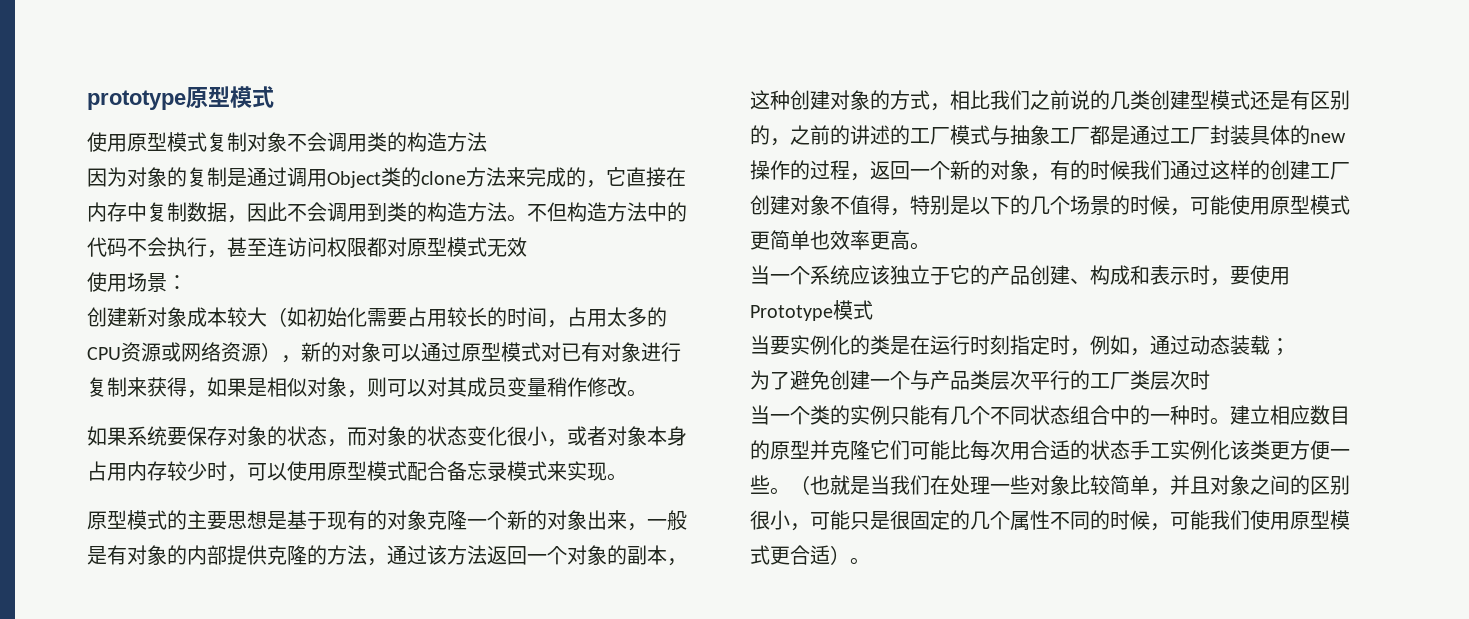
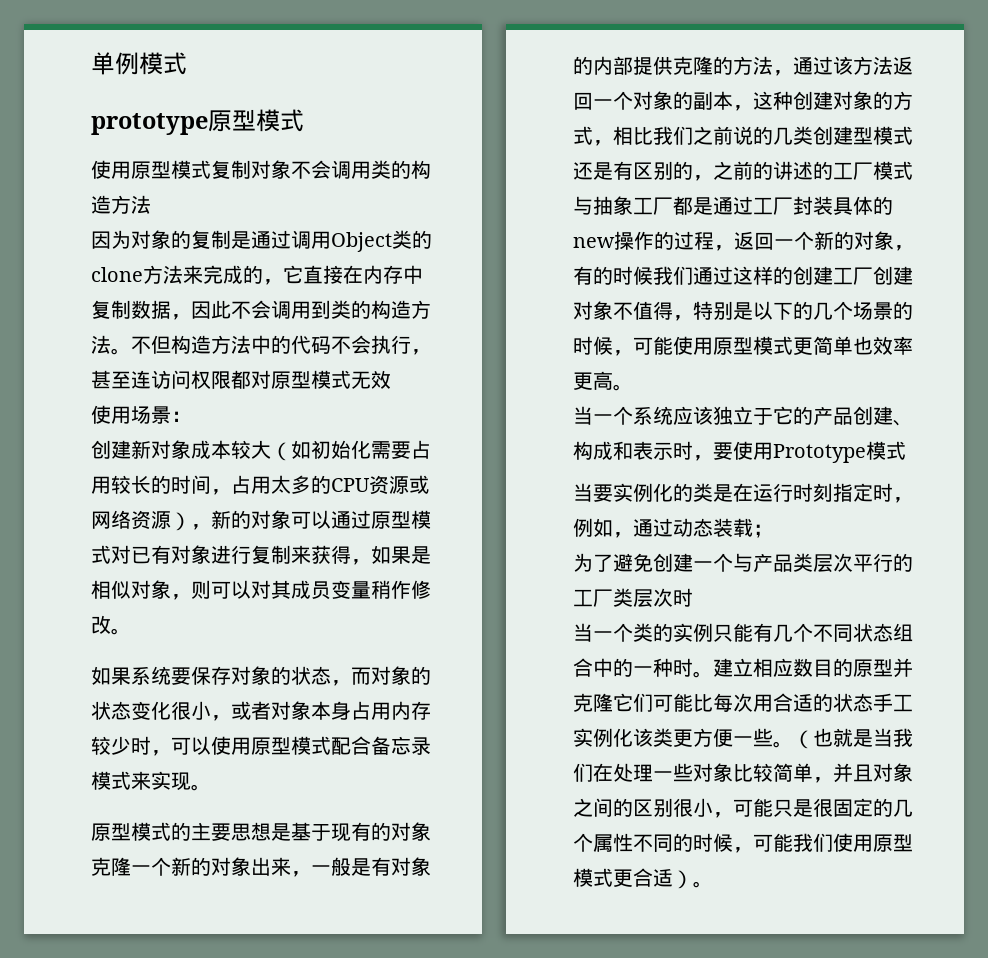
(87, 100) none -> [91,52,187,75] 单例模式 //

